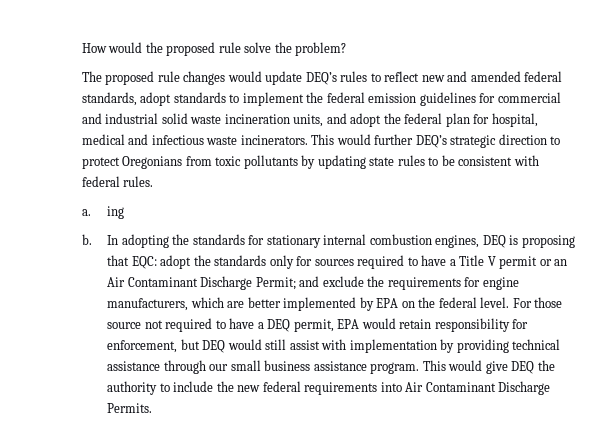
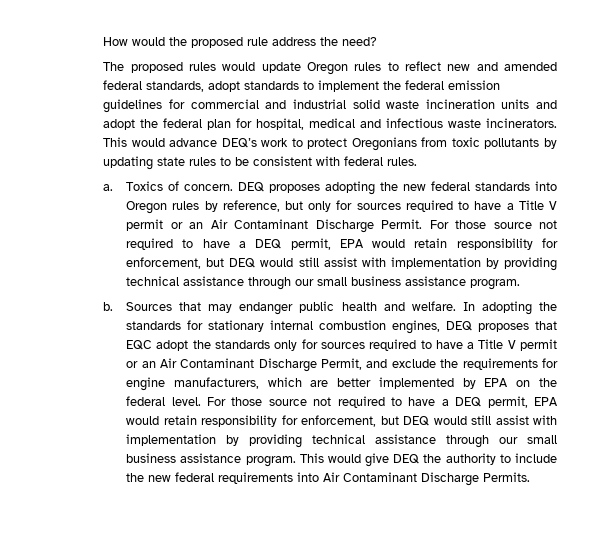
[244,42,347,56] solve the problem? -> [272,37,378,46] address the need?
[157,71,226,85] rule changes -> [189,62,217,71] rules
[305,72,337,85] DEQ’s -> [307,62,349,75] Oregon
[293,114,324,127] units, -> [501,99,530,109] units
[374,134,547,148] further DEQ’s strategic direction -> [169,138,289,148] advance DEQ’s work
[107,206,125,219] [81,234,92,245] ing // b. -> [126,181,557,195] [126,200,557,214] [126,219,557,233] [126,238,558,250] [126,257,557,271] [126,276,521,290] [103,301,456,315] Toxics of concern. DEQ proposes adopting the new federal standards into Oregon rules by reference, but only for sources required to have a Title V permit or an Air Contaminant Discharge Permit. For those source not required to have a DEQ permit, EPA would retain responsibility for enforcement, but DEQ would still assist with implementation by providing technical assistance through our small business assistance program. // b. Sources that may endanger public health and welfare.
[509,235,575,248] [107,255,157,269] is proposing that EQC: -> [478,321,557,332] [126,340,153,350] proposes that EQC
[255,277,296,290] Permit; -> [321,358,363,370] Permit,

